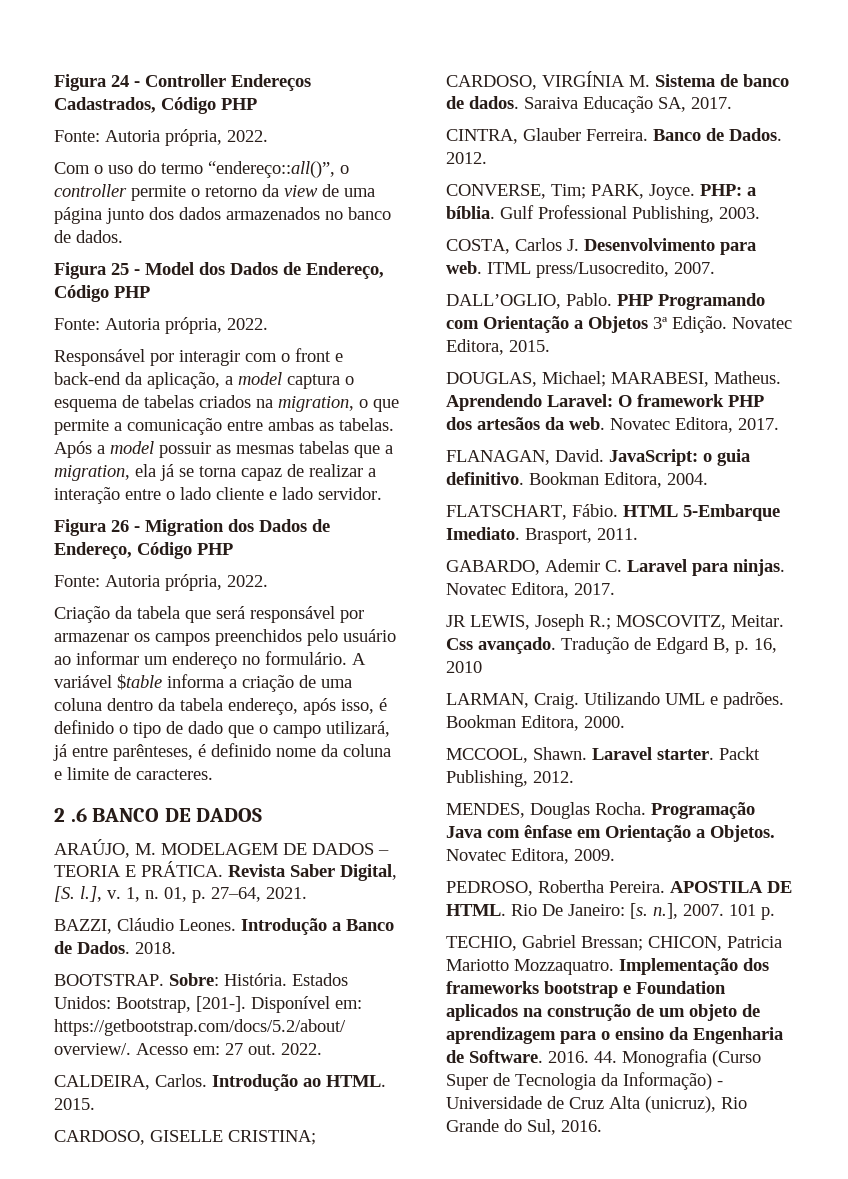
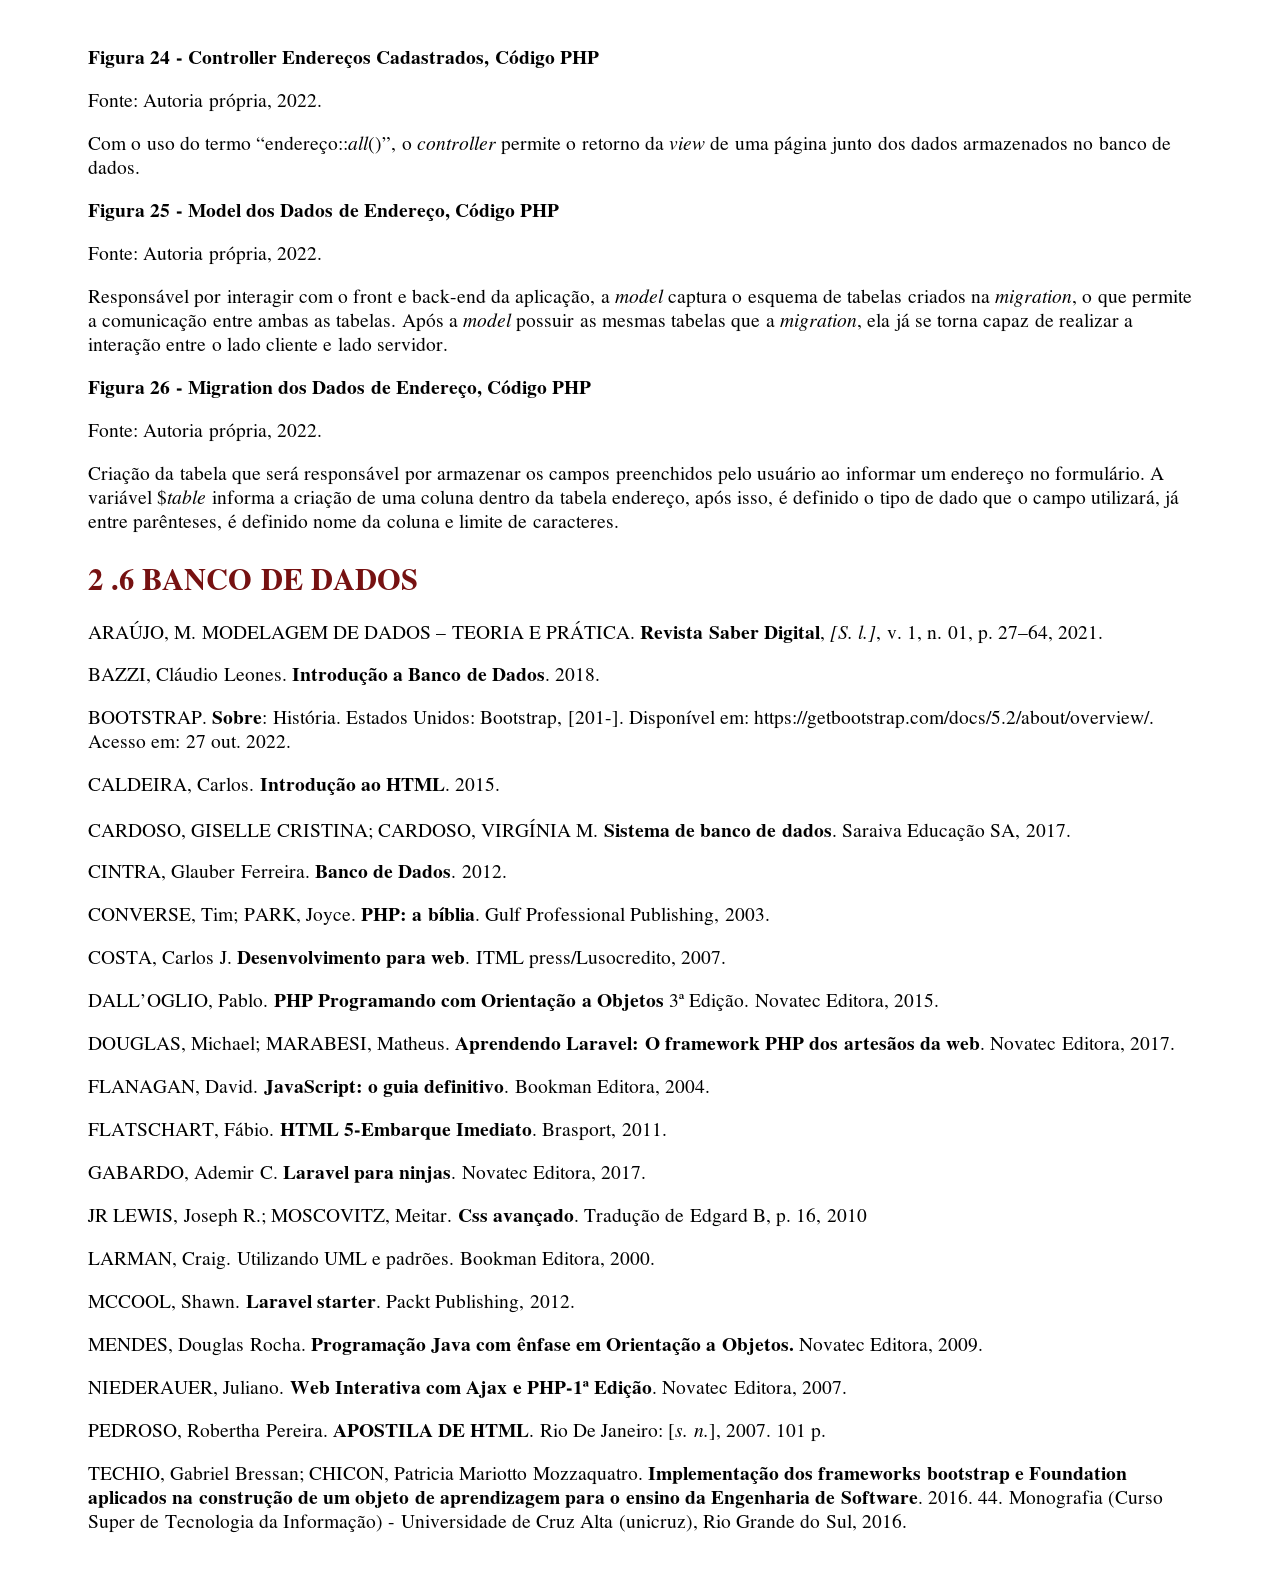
(615, 855) none -> [88,1380,847,1398] // NIEDERAUER, Juliano. Web Interativa com Ajax e PHP-1ª Edição. Novatec Editora, 2007.

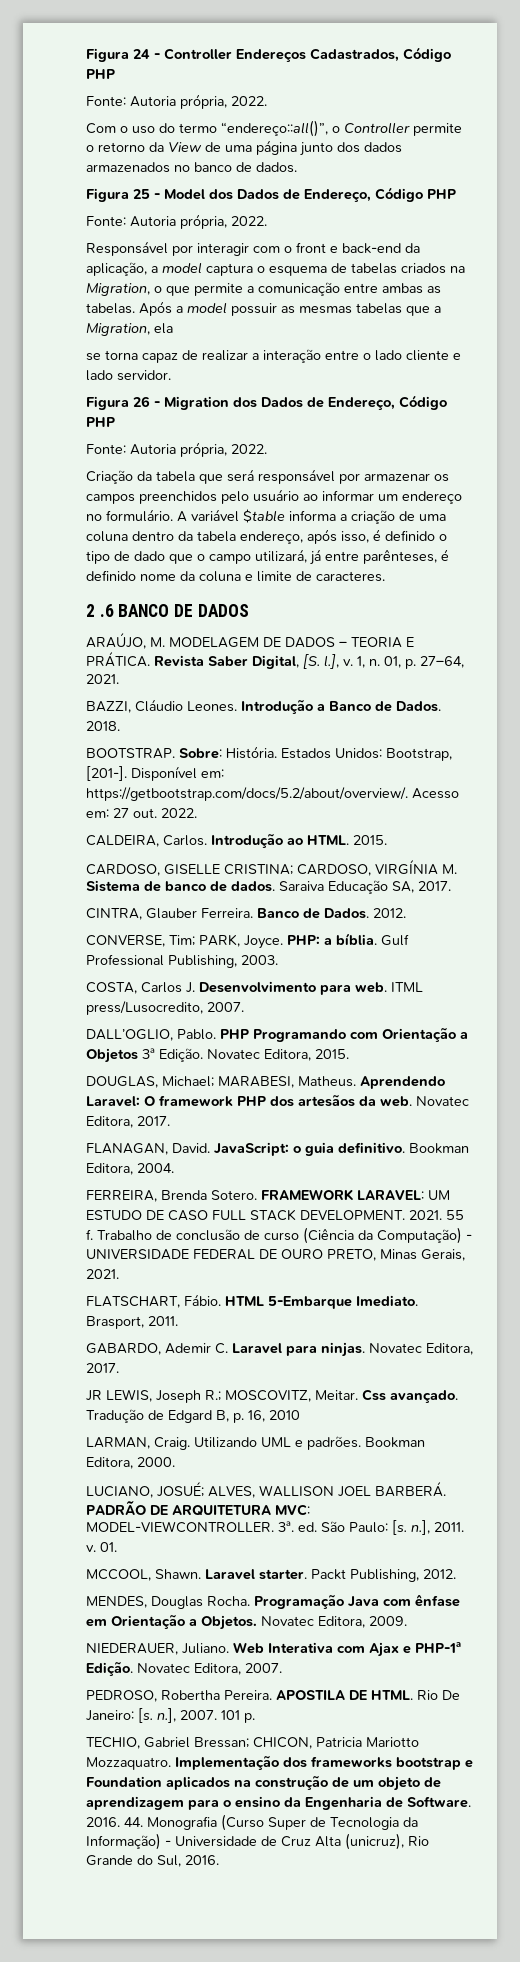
[416,136,497,150] controller -> [344,122,410,134] Controller
[669,137,706,150] view -> [168,142,202,152] View
[995,290,1078,307] migration, -> [86,283,150,296] Migration,
[779,314,862,331] migration, -> [86,323,150,336] Migration,
[893,313,910,331] já -> (173, 328) //
(711, 1086) none -> [86,1189,450,1202] [86,1209,464,1221] [86,1227,472,1244] [86,1249,465,1261] [86,1269,119,1279] // FERREIRA, Brenda Sotero. FRAMEWORK LARAVEL: UM ESTUDO DE CASO FULL STACK DEVELOPMENT. 2021. 55 f. Trabalho de conclusão de curso (Ciência da Computação) - UNIVERSIDADE FEDERAL DE OURO PRETO, Minas Gerais, 2021.
(656, 1258) none -> [86,1481,446,1498] [86,1500,310,1516] [86,1520,464,1535] [86,1542,117,1552] // LUCIANO, JOSUÉ; ALVES, WALLISON JOEL BARBERÁ. PADRÃO DE ARQUITETURA MVC: MODEL-VIEWCONTROLLER. 3ª. ed. São Paulo: [s. n.], 2011. v. 01.

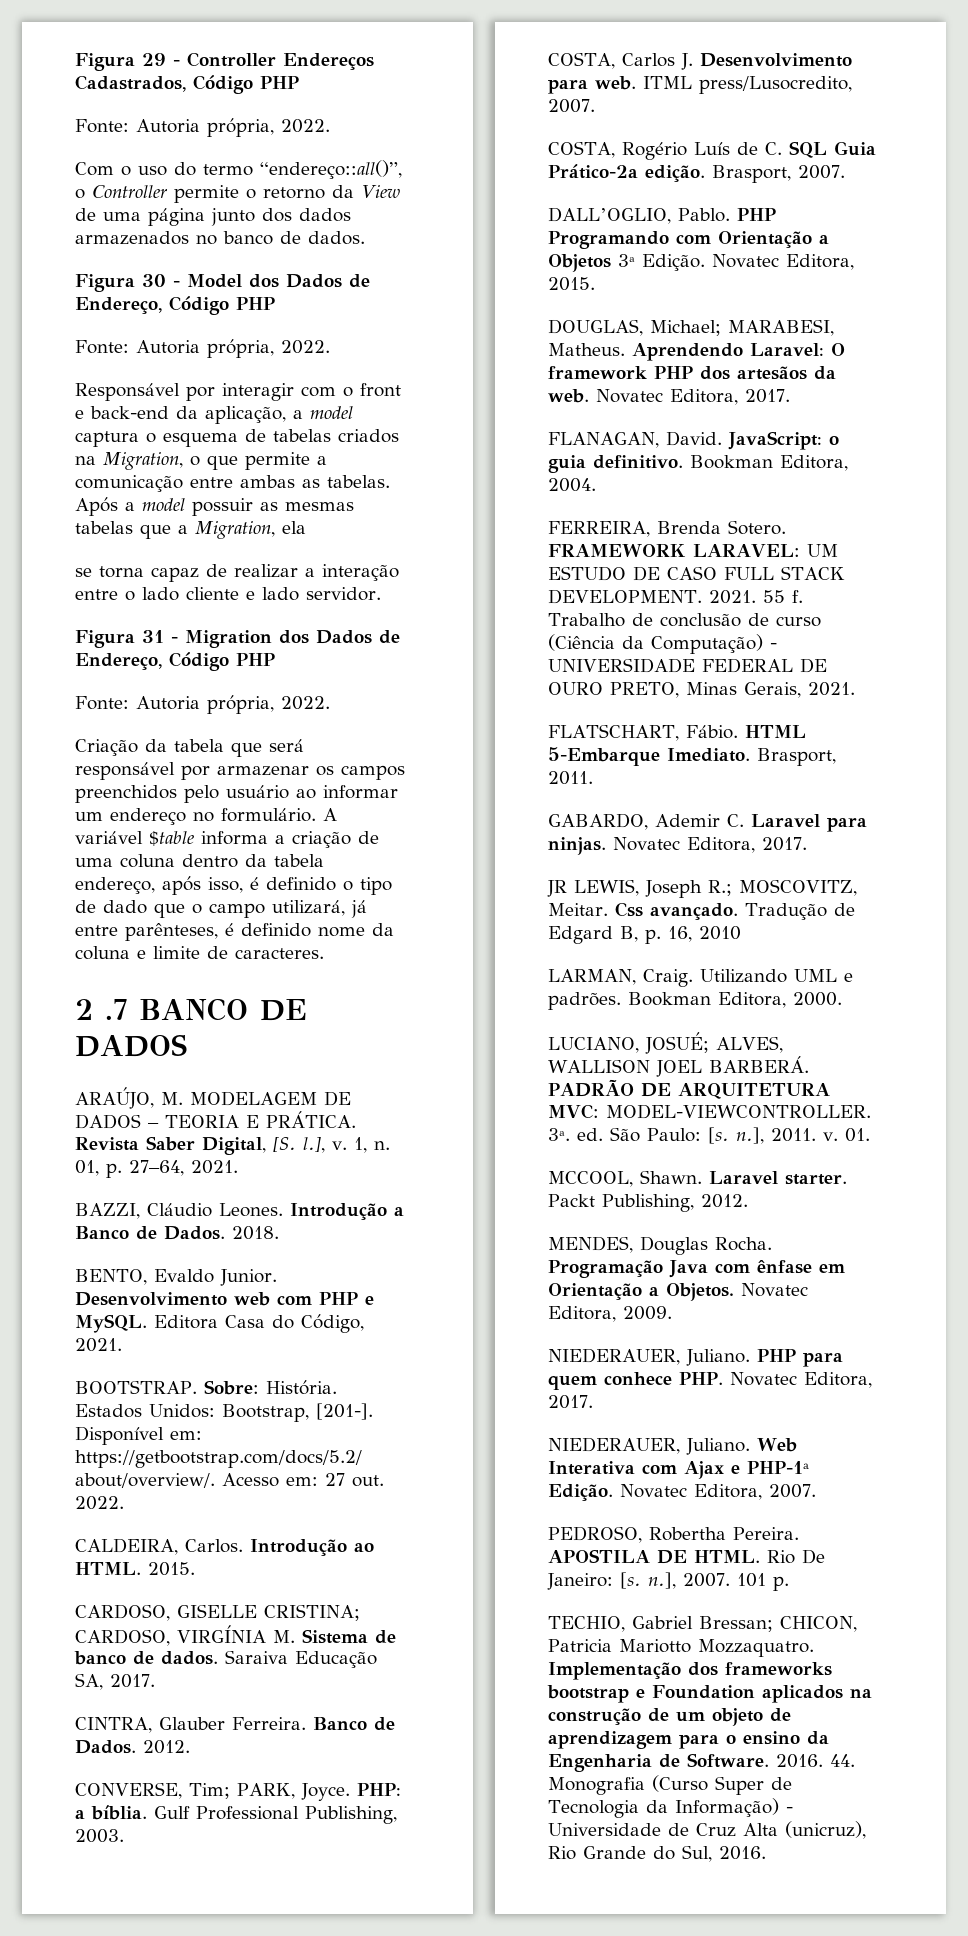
[86,48,150,62] Figura 24 -> [75,53,166,71] Figura 29
[133,189,150,199] 25 -> [142,274,166,287] 30
[133,396,150,407] 26 -> [142,630,164,643] 31
[99,604,114,617] .6 -> [105,999,127,1020] .7
(120, 726) none -> [75,1269,277,1286] [75,1292,374,1306] [75,1314,364,1333] [75,1338,122,1352] // BENTO, Evaldo Junior. Desenvolvimento web com PHP e MySQL. Editora Casa do Código, 2021.
(244, 1007) none -> [548,141,876,160] [548,164,845,183] // COSTA, Rogério Luís de C. SQL Guia Prático-2a edição. Brasport, 2007.
(407, 1621) none -> [548,1348,843,1367] [548,1372,872,1390] [548,1395,593,1409] // NIEDERAUER, Juliano. PHP para quem conhece PHP. Novatec Editora, 2017.

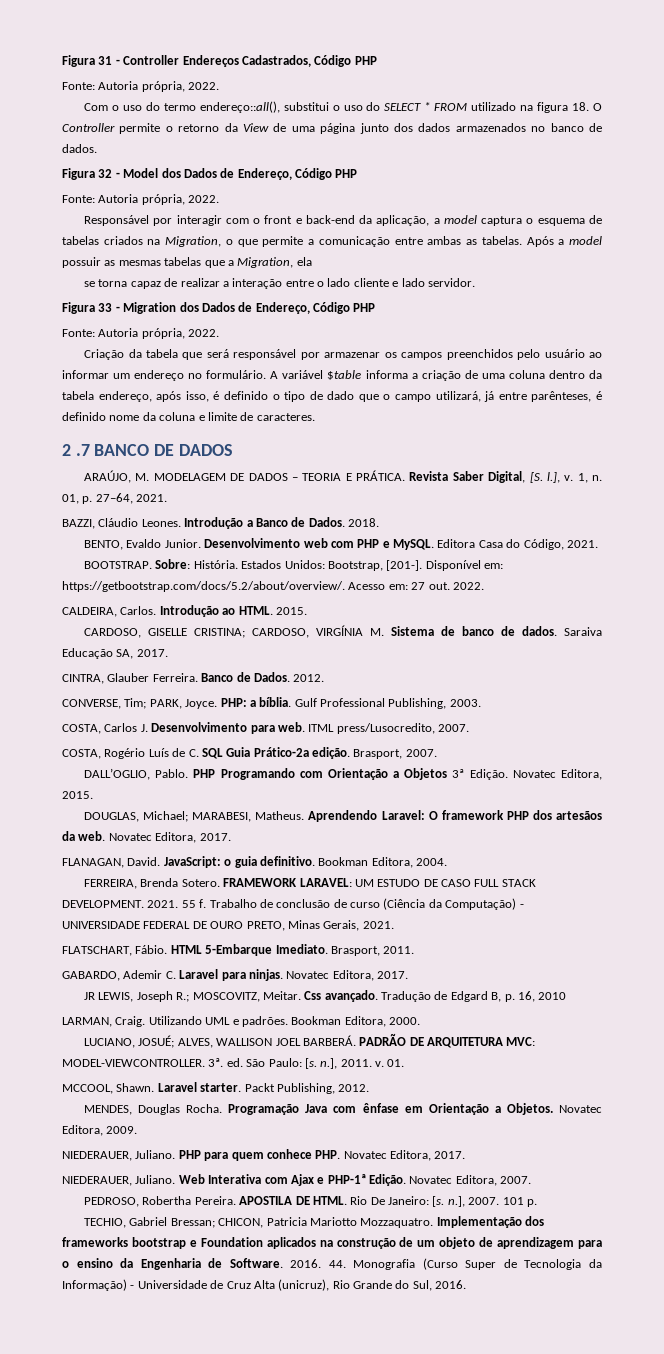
[75,53,166,71] Figura 29 -> [62,55,113,67] Figura 31
[260,160,402,179] [75,189,85,199] “endereço::all()”, o -> [199,101,603,113] endereço::all(), substitui o uso do SELECT * FROM utilizado na figura 18. O
[142,274,166,287] 30 -> [98,169,113,178] 32
[142,630,164,643] 31 -> [98,303,113,312] 33

